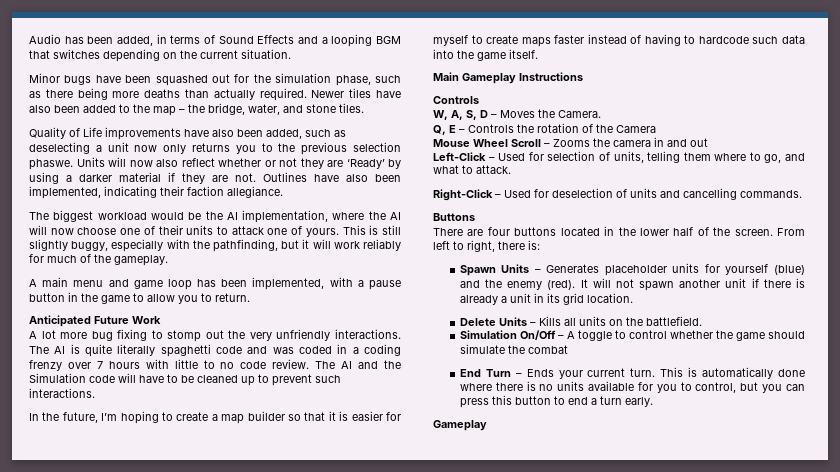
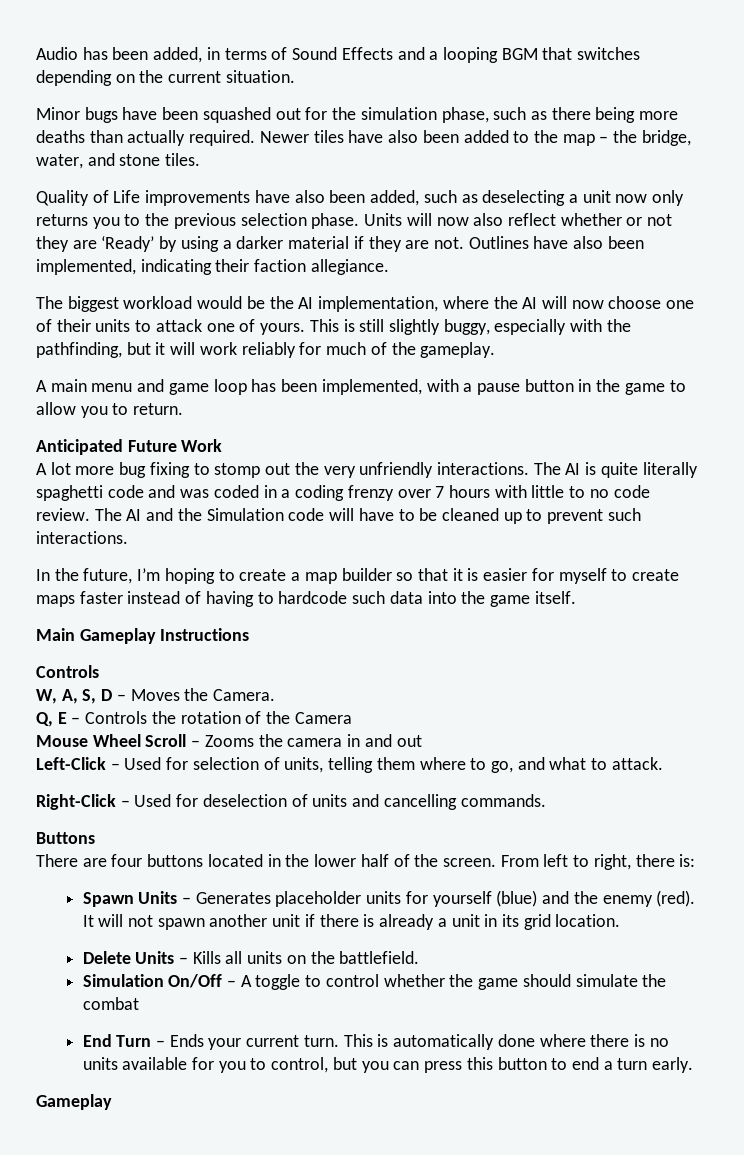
[29,159,73,170] phaswe. -> [311,213,360,229] phase.

